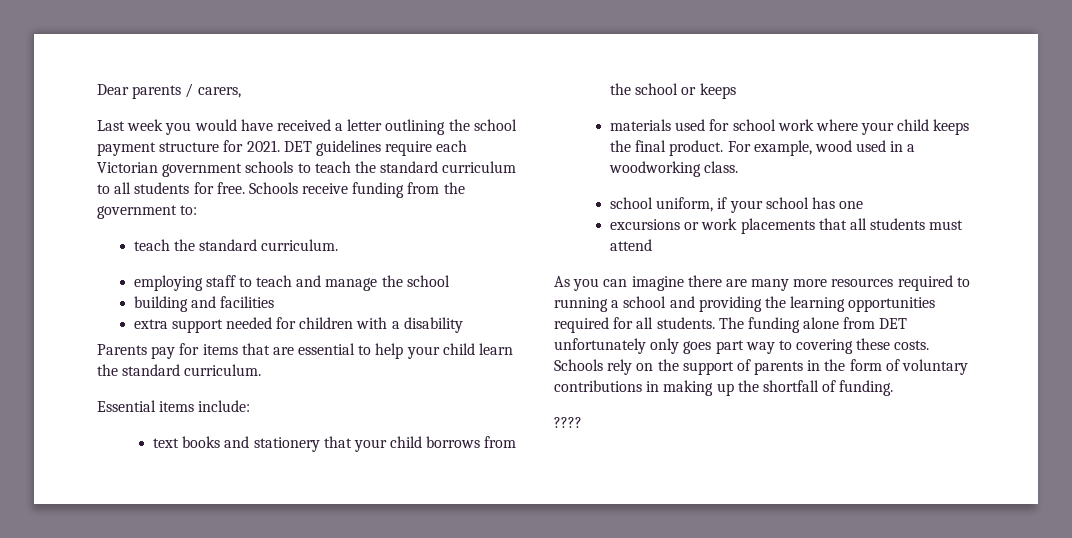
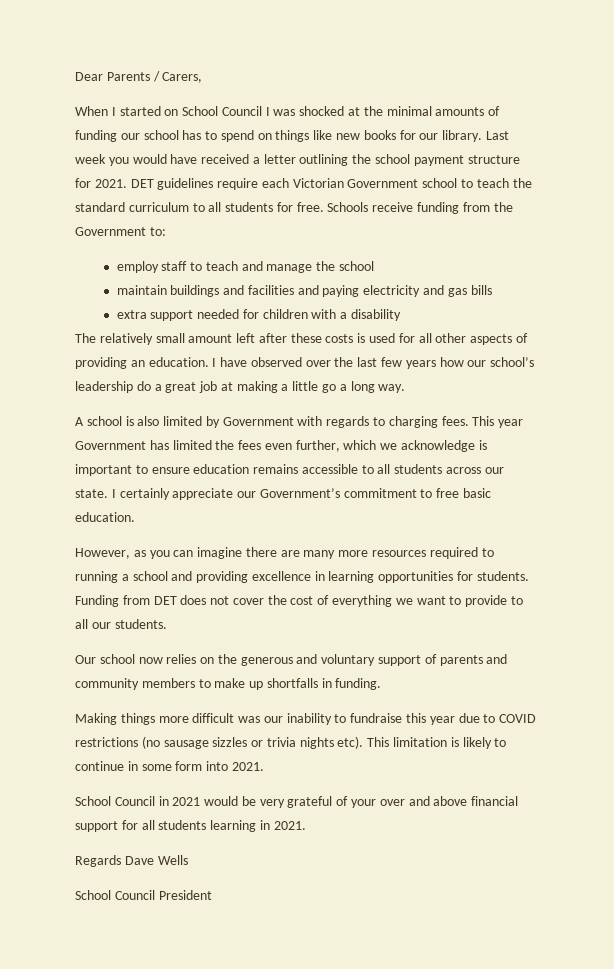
[132,83,241,99] parents / carers, // -> [106,71,203,83] [75,106,501,116] [75,130,483,142] Parents / Carers, // When I started on School Council I was shocked at the minimal amounts of funding our school has to spend on things like new books for our library.
[162,161,294,177] government schools -> [347,178,458,188] Government school
[97,205,177,219] government -> [75,227,146,236] Government
[133,239,339,251] [133,275,203,291] teach the standard curriculum. // employing -> [116,261,159,273] employ
[133,296,188,312] building -> [116,285,220,297] maintain buildings
(274, 302) none -> [297,285,492,297] and paying electricity and gas bills
[97,343,514,359] [97,364,262,376] [97,400,251,412] [152,436,517,452] [609,83,736,99] [609,119,970,135] [609,140,916,156] [608,161,739,177] [609,197,864,213] [609,218,964,234] [609,239,652,251] [554,276,570,287] Parents pay for items that are essential to help your child learn the standard curriculum. // Essential items include: // text books and stationery that your child borrows from the school or keeps // materials used for school work where your child keeps the final product. For example, wood used in a woodworking class. // school uniform, if your school has one // excursions or work placements that all students must attend // As -> [75,333,528,345] [75,357,535,369] [75,381,406,393] [75,416,524,428] [75,440,487,452] [75,464,504,476] [75,488,492,500] [75,512,135,522] [75,548,146,559] The relatively small amount left after these costs is used for all other aspects of providing an education. I have observed over the last few years how our school’s leadership do a great job at making a little go a long way. // A school is also limited by Government with regards to charging fees. This year Government has limited the fees even further, which we acknowledge is important to ensure education remains accessible to all students across our state. I certainly appreciate our Government’s commitment to free basic education. // However, as
[764,296,936,312] [554,317,908,333] [554,338,930,354] [554,359,969,375] [554,380,894,396] [554,417,582,428] the learning opportunities required for all students. The funding alone from DET unfortunately only goes part way to covering these costs. Schools rely on the support of parents in the form of voluntary contributions in making up the shortfall of funding. // ???? -> [251,571,529,583] [75,595,523,607] [75,619,167,629] [75,654,508,666] [75,678,382,690] [75,713,537,725] [75,736,507,749] [75,761,264,771] [75,796,519,808] [75,820,306,832] [75,855,188,867] [75,890,212,900] excellence in learning opportunities for students. Funding from DET does not cover the cost of everything we want to provide to all our students. // Our school now relies on the generous and voluntary support of parents and community members to make up shortfalls in funding. // Making things more difficult was our inability to fundraise this year due to COVID restrictions (no sausage sizzles or trivia nights etc). This limitation is likely to continue in some form into 2021. // School Council in 2021 would be very grateful of your over and above financial support for all students learning in 2021. // Regards Dave Wells // School Council President

